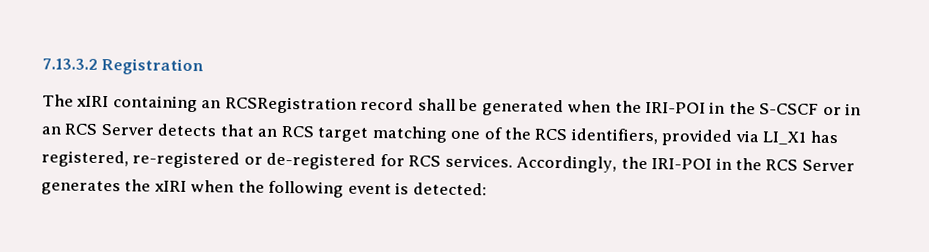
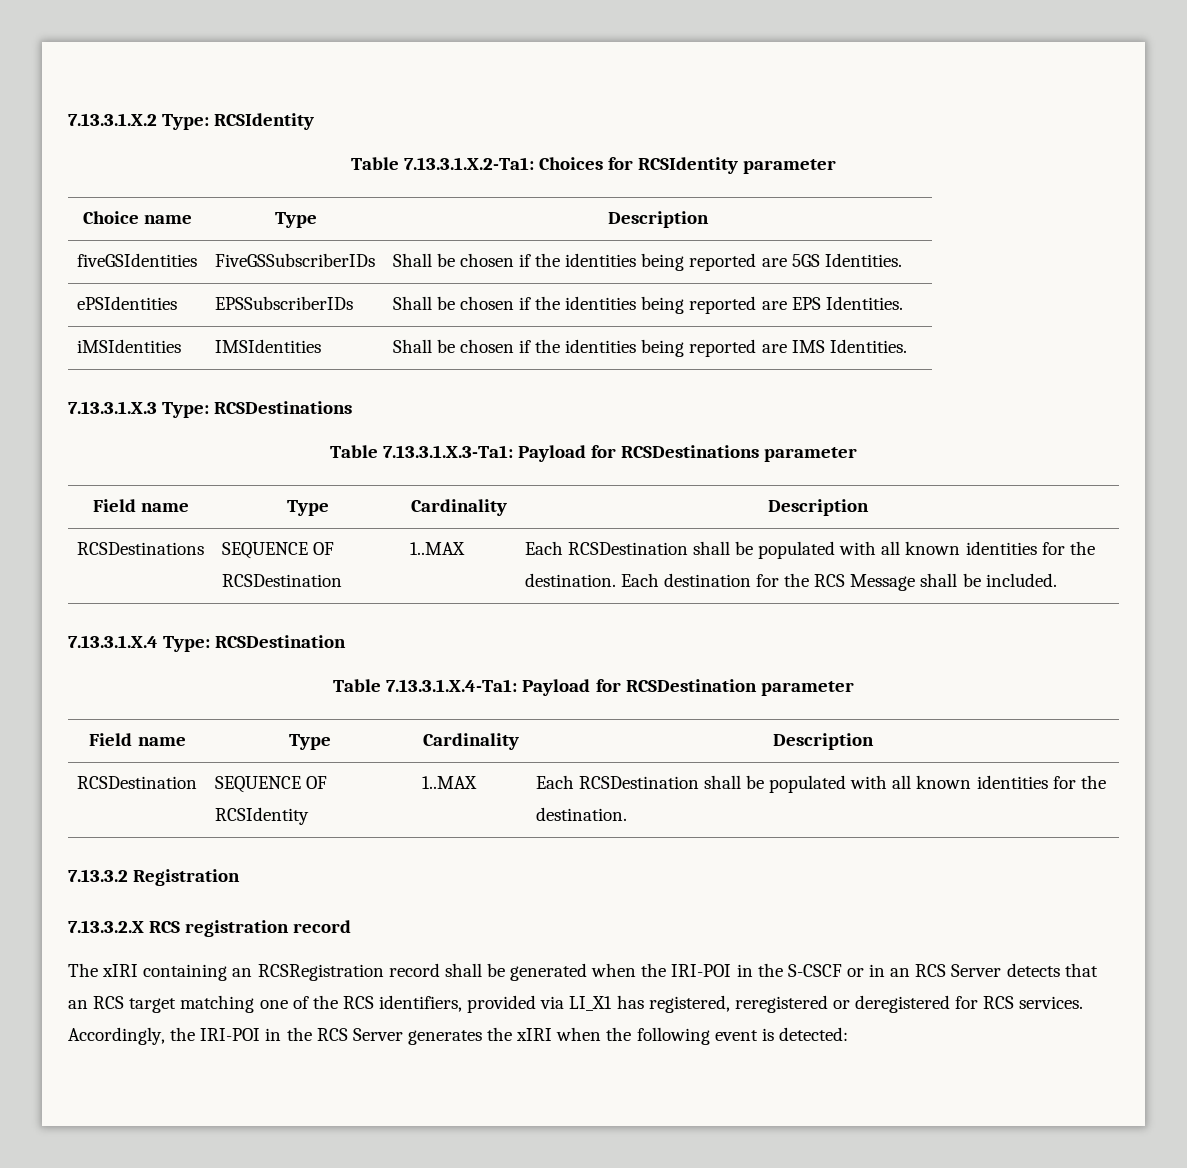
[42,58,205,76] 7.13.3.2 Registration -> [68,113,315,130] [350,157,837,174] [82,211,193,224] [274,212,317,228] [608,211,709,228] [76,253,197,267] [214,253,375,267] [392,253,902,271] [76,296,177,310] [214,296,353,310] [392,296,903,314] [76,339,181,353] [214,339,321,353] [392,339,907,357] [68,401,353,418] [329,445,858,462] [92,499,190,512] [286,500,329,516] [411,499,507,516] [767,499,869,516] [76,542,204,555] [221,542,334,559] [221,574,342,587] [409,542,465,555] [524,541,1095,559] [524,573,1057,591] [68,635,347,652] [333,679,854,696] [89,733,186,746] [289,734,331,750] [422,733,519,750] [773,733,874,750] [76,776,197,789] [214,776,327,793] [214,807,309,825] [421,776,477,789] [535,775,1106,793] [535,807,627,821] [68,869,241,886] [68,920,352,937] 7.13.3.1.X.2 Type: RCSIdentity // Table 7.13.3.1.X.2-Ta1: Choices for RCSIdentity parameter // Choice name | Type | Description // fiveGSIdentities | FiveGSSubscriberIDs | Shall be chosen if the identities being reported are 5GS Identities. // ePSIdentities | EPSSubscriberIDs | Shall be chosen if the identities being reported are EPS Identities. // iMSIdentities | IMSIdentities | Shall be chosen if the identities being reported are IMS Identities. // 7.13.3.1.X.3 Type: RCSDestinations // Table 7.13.3.1.X.3-Ta1: Payload for RCSDestinations parameter // Field name | Type | Cardinality | Description // RCSDestinations | SEQUENCE OF RCSDestination | 1..MAX | Each RCSDestination shall be populated with all known identities for the destination. Each destination for the RCS Message shall be included. // 7.13.3.1.X.4 Type: RCSDestination // Table 7.13.3.1.X.4-Ta1: Payload for RCSDestination parameter // Field name | Type | Cardinality | Description // RCSDestination | SEQUENCE OF RCSIdentity | 1..MAX | Each RCSDestination shall be populated with all known identities for the destination. // 7.13.3.2 Registration // 7.13.3.2.X RCS registration record
[132,151,377,171] re-registered or de-registered -> [734,995,951,1013] reregistered or deregistered

